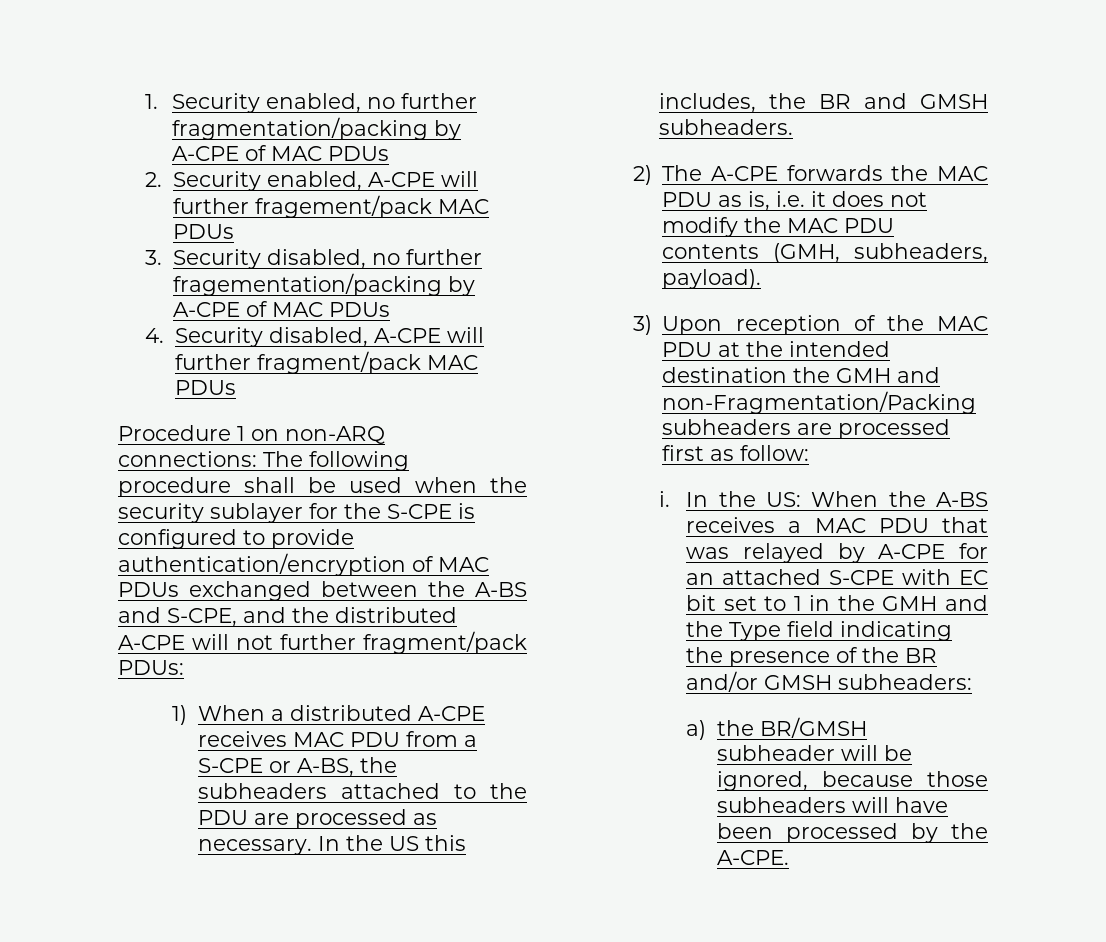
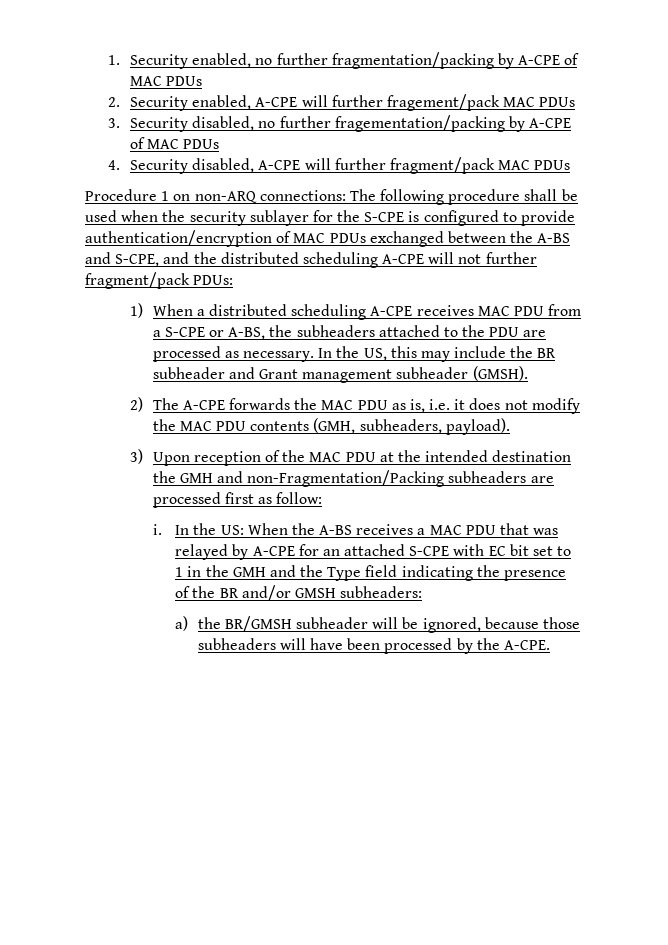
(457, 615) none -> [302,252,378,268] scheduling
(413, 713) none -> [291,304,367,320] scheduling
[389,835,467,851] [659,93,988,113] [659,119,794,135] US this includes, the BR and GMSH subheaders. -> [363,346,557,362] [152,366,528,383] US, this may include the BR subheader and Grant management subheader (GMSH).

